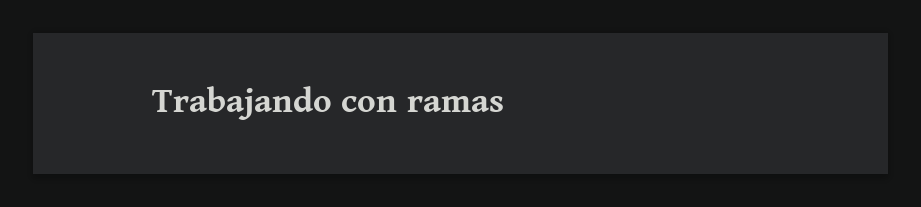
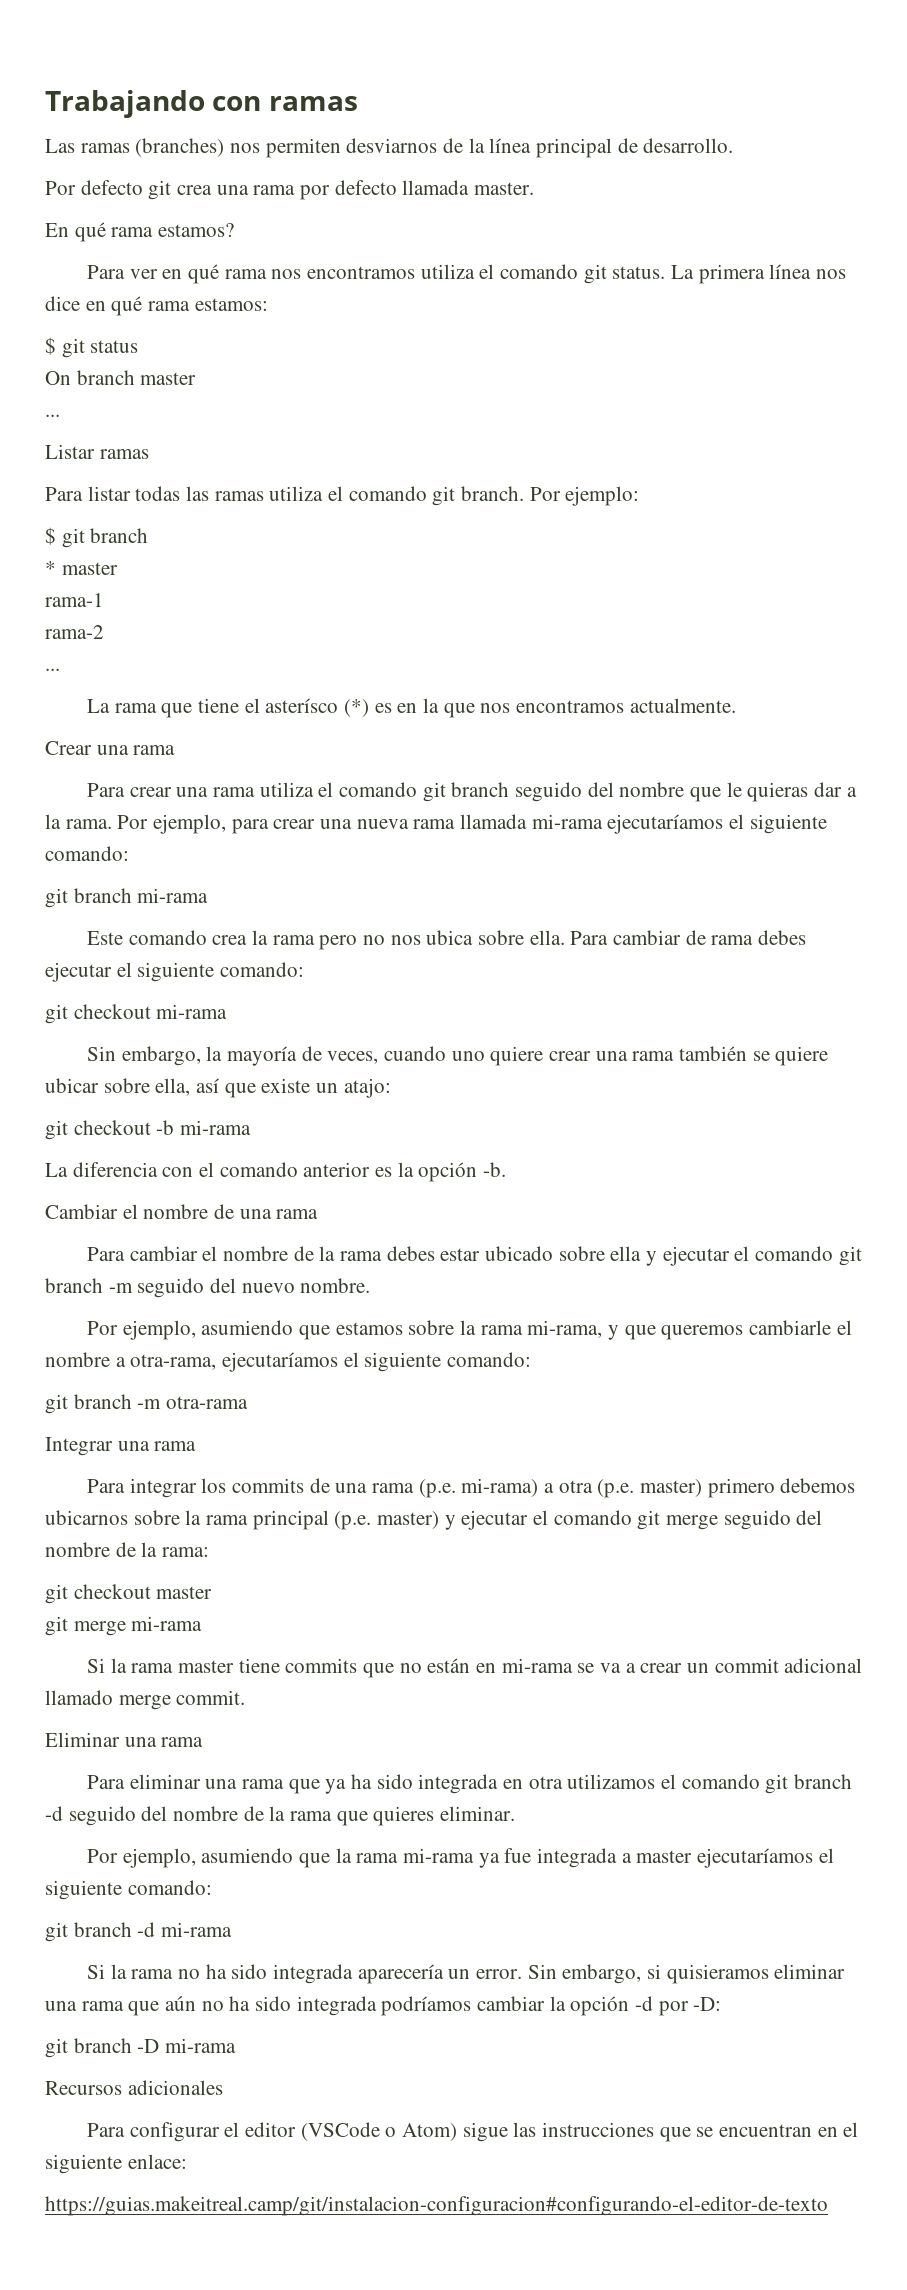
(504, 104) none -> [45,138,734,158] [45,180,535,200] [45,222,235,242] [86,264,846,284] [45,296,268,316] [45,337,139,358] [45,370,197,385] [45,414,60,417] [45,444,149,459] [45,486,640,506] [45,527,149,548] [45,561,118,575] [45,593,104,607] [45,625,104,639] [45,668,60,671] [86,698,736,718] [45,741,176,755] [86,782,857,802] [45,814,827,834] [45,846,129,861] [45,888,209,908] [86,930,806,950] [45,962,305,982] [45,1004,228,1024] [86,1046,829,1066] [45,1078,391,1098] [45,1120,252,1140] [45,1162,507,1182] [45,1204,319,1219] [86,1246,862,1266] [45,1278,371,1298] [86,1320,852,1340] [45,1352,532,1372] [45,1394,249,1414] [45,1437,197,1456] [86,1478,856,1498] [45,1510,823,1530] [45,1542,210,1557] [45,1584,213,1604] [45,1616,203,1636] [86,1658,863,1678] [45,1690,246,1710] [45,1732,204,1747] [86,1774,852,1794] [45,1806,516,1826] [86,1848,834,1868] [45,1880,212,1900] [45,1922,233,1942] [86,1964,846,1984] [45,1996,722,2016] [45,2038,237,2058] [45,2080,223,2095] [86,2122,859,2142] [45,2154,187,2174] [45,2196,828,2216] // Las ramas (branches) nos permiten desviarnos de la línea principal de desarrollo. // Por defecto git crea una rama por defecto llamada master. // En qué rama estamos? // Para ver en qué rama nos encontramos utiliza el comando git status. La primera línea nos dice en qué rama estamos: // $ git status // On branch master // ... // Listar ramas // Para listar todas las ramas utiliza el comando git branch. Por ejemplo: // $ git branch // * master // rama-1 // rama-2 // ... // La rama que tiene el asterísco (*) es en la que nos encontramos actualmente. // Crear una rama // Para crear una rama utiliza el comando git branch seguido del nombre que le quieras dar a la rama. Por ejemplo, para crear una nueva rama llamada mi-rama ejecutaríamos el siguiente comando: // git branch mi-rama // Este comando crea la rama pero no nos ubica sobre ella. Para cambiar de rama debes ejecutar el siguiente comando: // git checkout mi-rama // Sin embargo, la mayoría de veces, cuando uno quiere crear una rama también se quiere ubicar sobre ella, así que existe un atajo: // git checkout -b mi-rama // La diferencia con el comando anterior es la opción -b. // Cambiar el nombre de una rama // Para cambiar el nombre de la rama debes estar ubicado sobre ella y ejecutar el comando git branch -m seguido del nuevo nombre. // Por ejemplo, asumiendo que estamos sobre la rama mi-rama, y que queremos cambiarle el nombre a otra-rama, ejecutaríamos el siguiente comando: // git branch -m otra-rama // Integrar una rama // Para integrar los commits de una rama (p.e. mi-rama) a otra (p.e. master) primero debemos ubicarnos sobre la rama principal (p.e. master) y ejecutar el comando git merge seguido del nombre de la rama: // git checkout master // git merge mi-rama // Si la rama master tiene commits que no están en mi-rama se va a crear un commit adicional llamado merge commit. // Eliminar una rama // Para eliminar una rama que ya ha sido integrada en otra utilizamos el comando git branch -d seguido del nombre de la rama que quieres eliminar. // Por ejemplo, asumiendo que la rama mi-rama ya fue integrada a master ejecutaríamos el siguiente comando: // git branch -d mi-rama // Si la rama no ha sido integrada aparecería un error. Sin embargo, si quisieramos eliminar una rama que aún no ha sido integrada podríamos cambiar la opción -d por -D: // git branch -D mi-rama // Recursos adicionales // Para configurar el editor (VSCode o Atom) sigue las instrucciones que se encuentran en el siguiente enlace: // https://guias.makeitreal.camp/git/instalacion-configuracion#configurando-el-editor-de-texto

